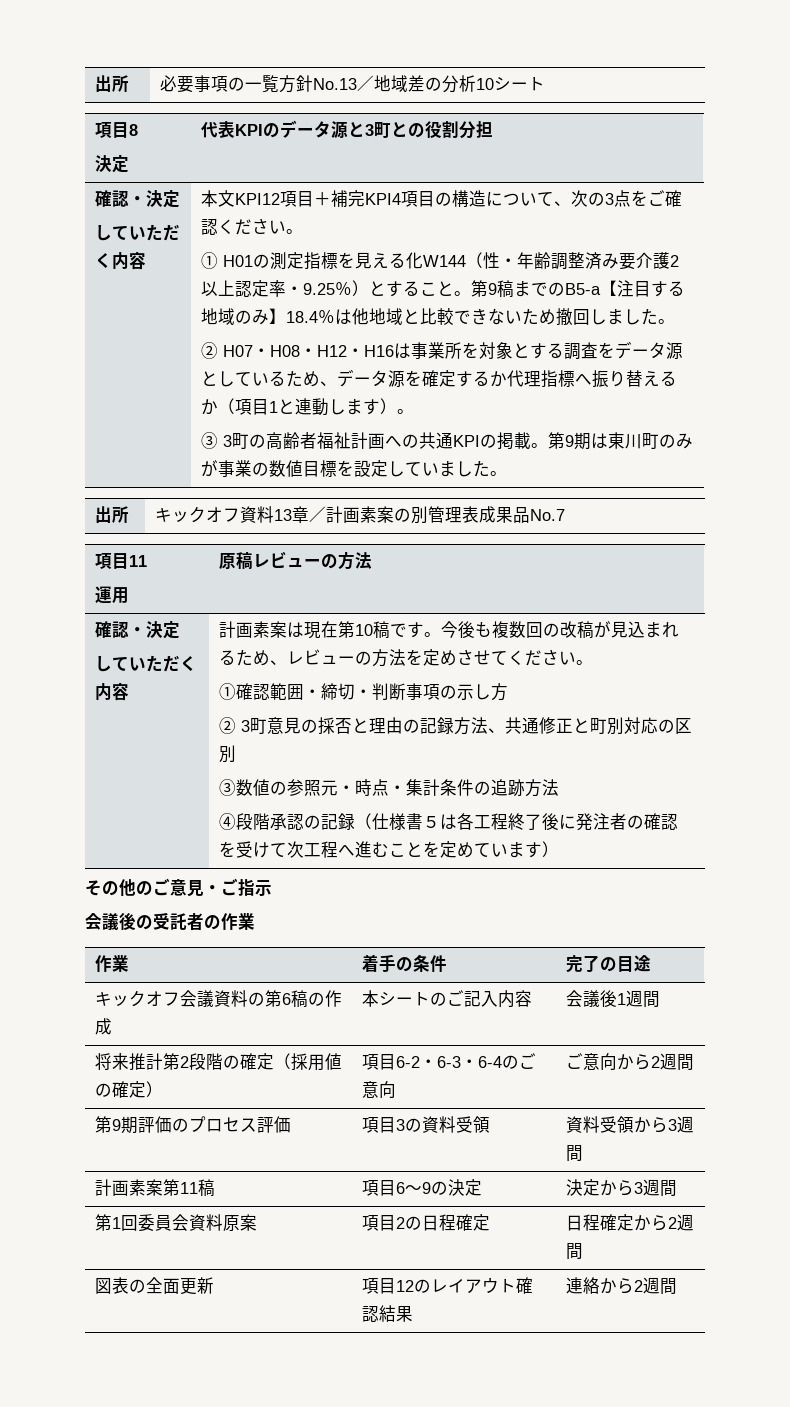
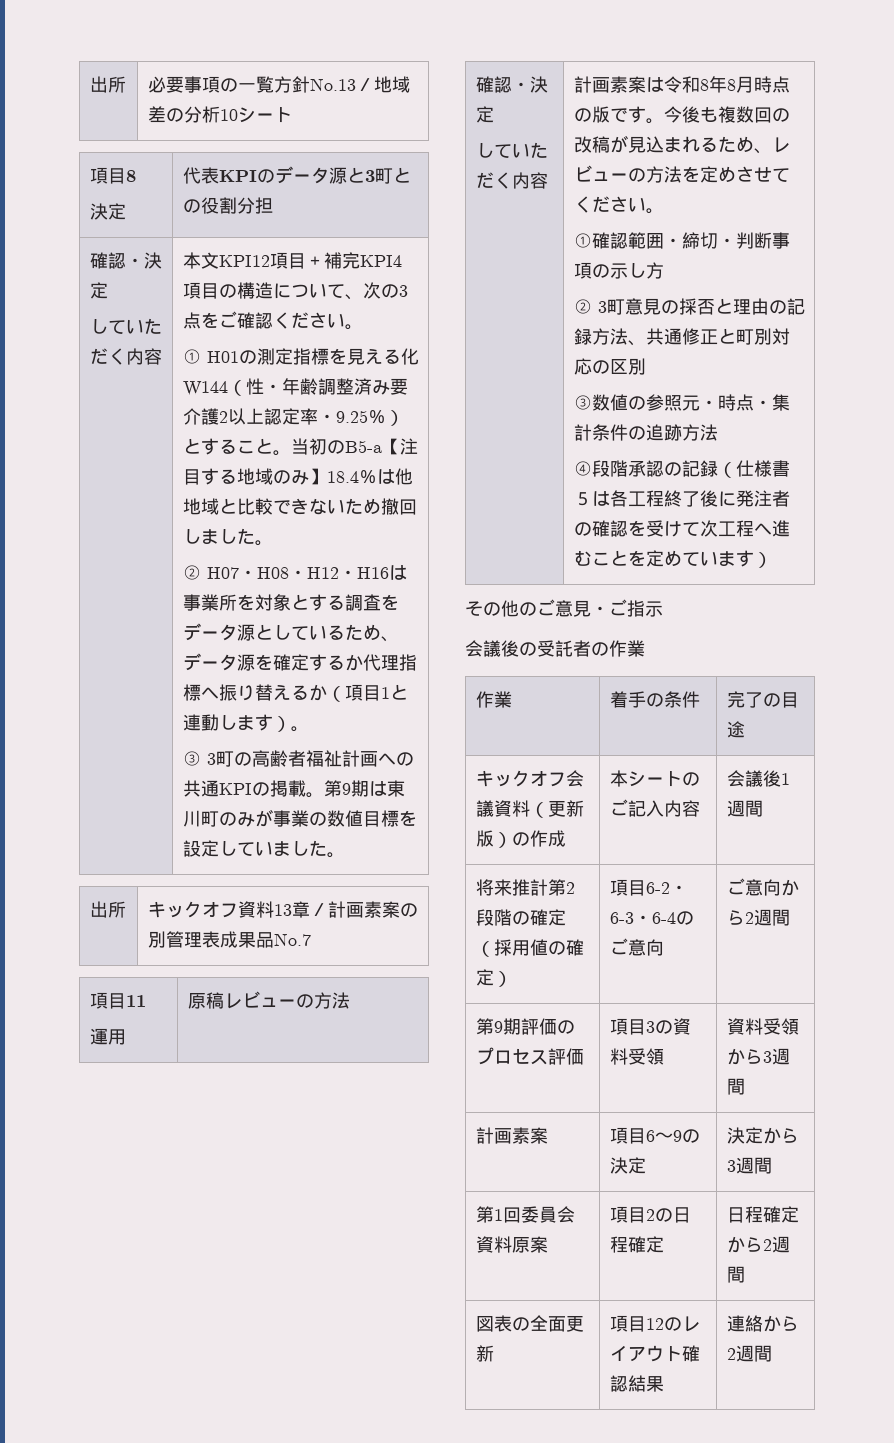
[471,280,549,297] 第9稿まで -> [290,438,327,455] 当初
[304,621,391,639] 現在第10稿 -> [663,76,790,93] [573,106,610,123] 令和8年8月時点の版
[248,990,309,1007] の第6稿 -> [529,800,584,818] [475,830,512,848] （更新版）
[163,1179,216,1196] 第11稿 -> (548, 1135) none

